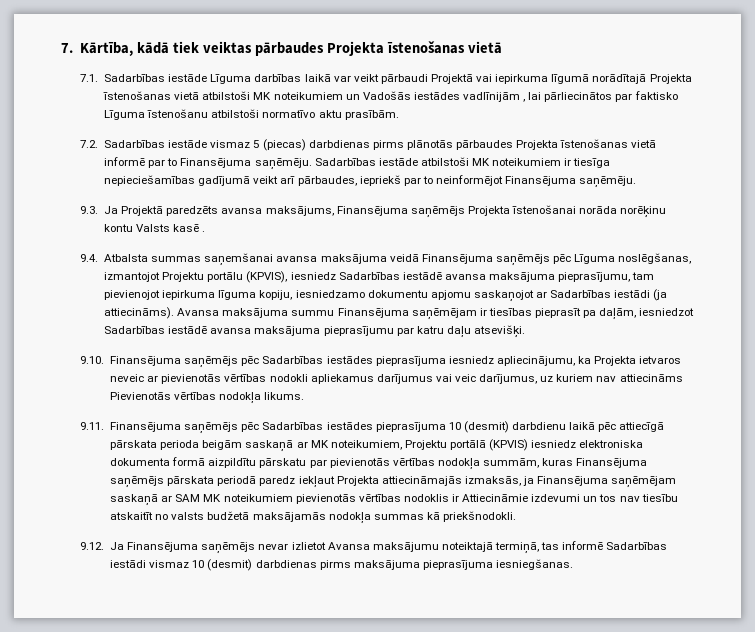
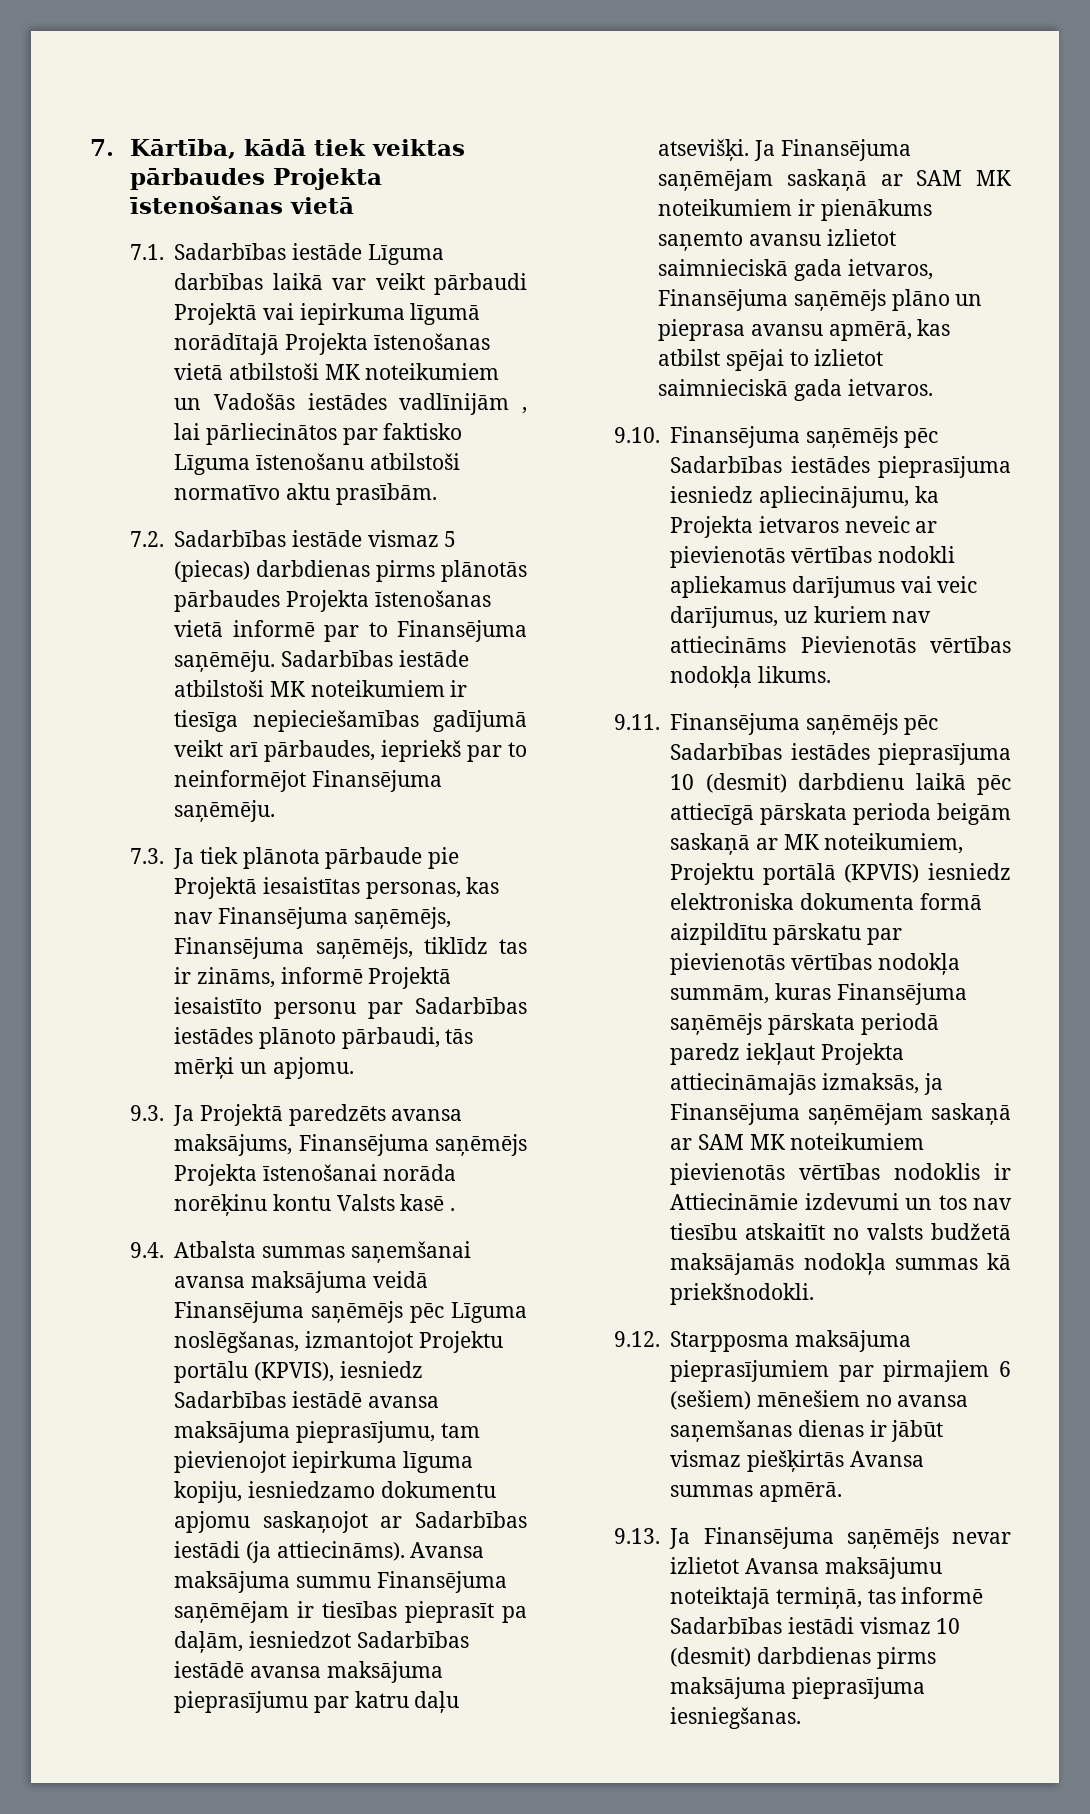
(637, 182) none -> [129,847,460,869] [174,877,500,899] [174,907,451,929] [174,937,527,959] [174,967,452,989] [174,997,527,1019] [174,1027,474,1049] [174,1057,354,1079] // 7.3. Ja tiek plānota pārbaude pie Projektā iesaistītas personas, kas nav Finansējuma saņēmējs, Finansējuma saņēmējs, tiklīdz tas ir zināms, informē Projektā iesaistīto personu par Sadarbības iestādes plānoto pārbaudi, tās mērķi un apjomu.
(525, 331) none -> [754,139,911,161] [658,169,1011,191] [658,199,932,221] [658,229,896,251] [658,259,933,281] [658,289,983,311] [658,319,951,341] [658,349,884,371] [658,379,933,401] Ja Finansējuma saņēmējam saskaņā ar SAM MK noteikumiem ir pienākums saņemto avansu izlietot saimnieciskā gada ietvaros, Finansējuma saņēmējs plāno un pieprasa avansu apmērā, kas atbilst spējai to izlietot saimnieciskā gada ietvaros.
(105, 546) none -> [670,1330,912,1352] [670,1360,1011,1382] [670,1390,969,1410] [670,1420,944,1442] [670,1450,924,1472] [670,1482,843,1502] [613,1528,660,1544] Starpposma maksājuma pieprasījumiem par pirmajiem 6 (sešiem) mēnešiem no avansa saņemšanas dienas ir jābūt vismaz piešķirtās Avansa summas apmērā. // 9.13.

